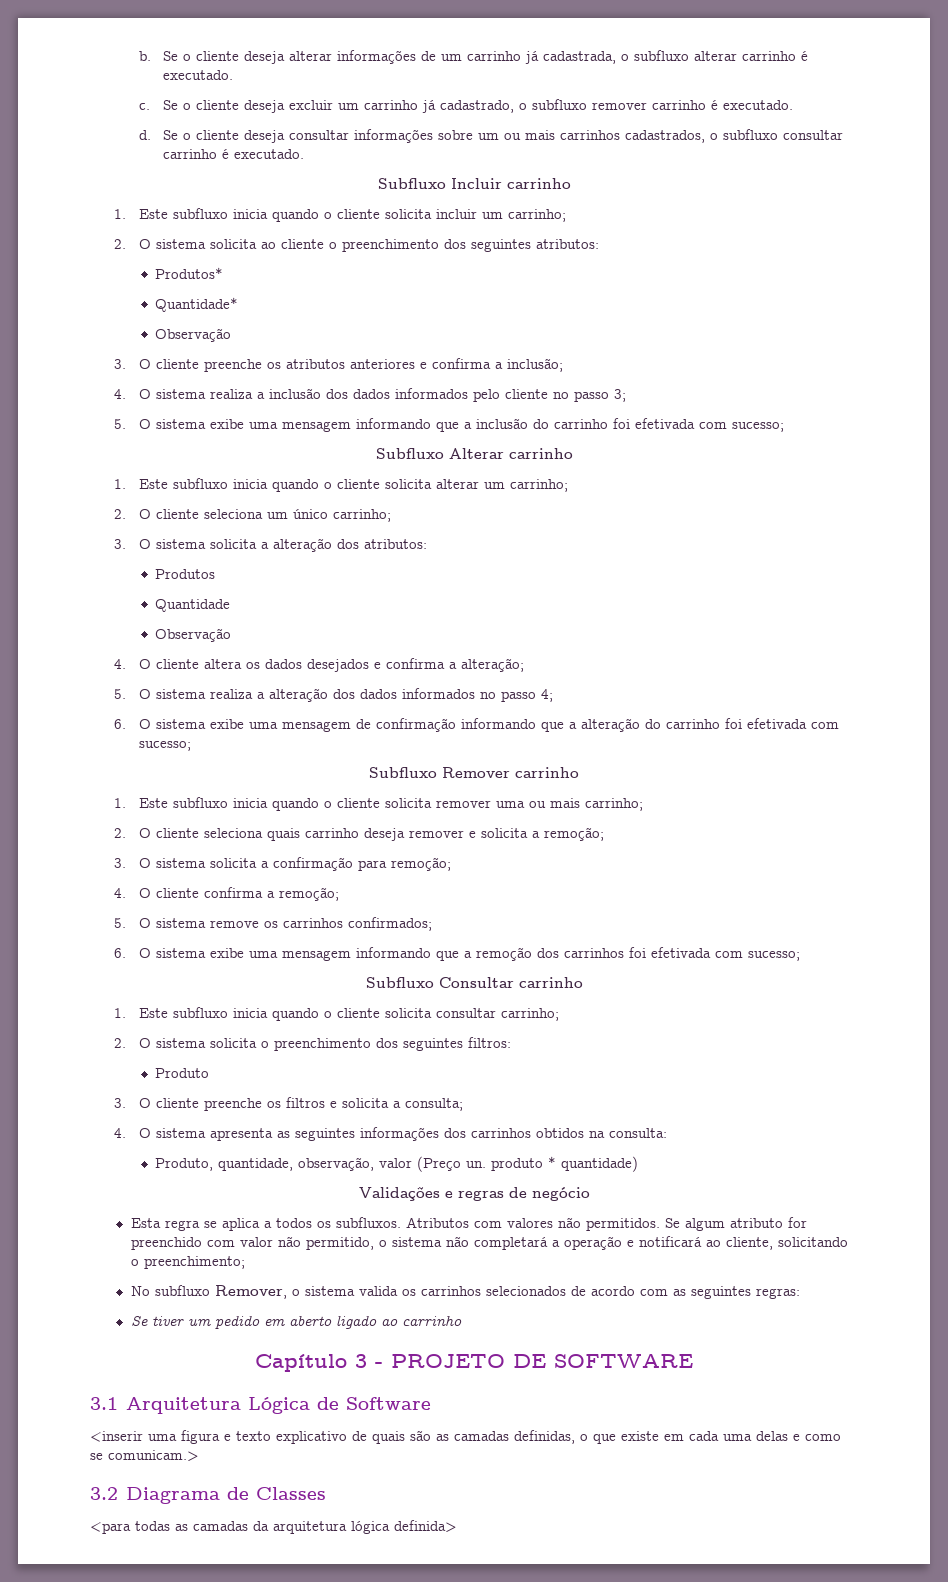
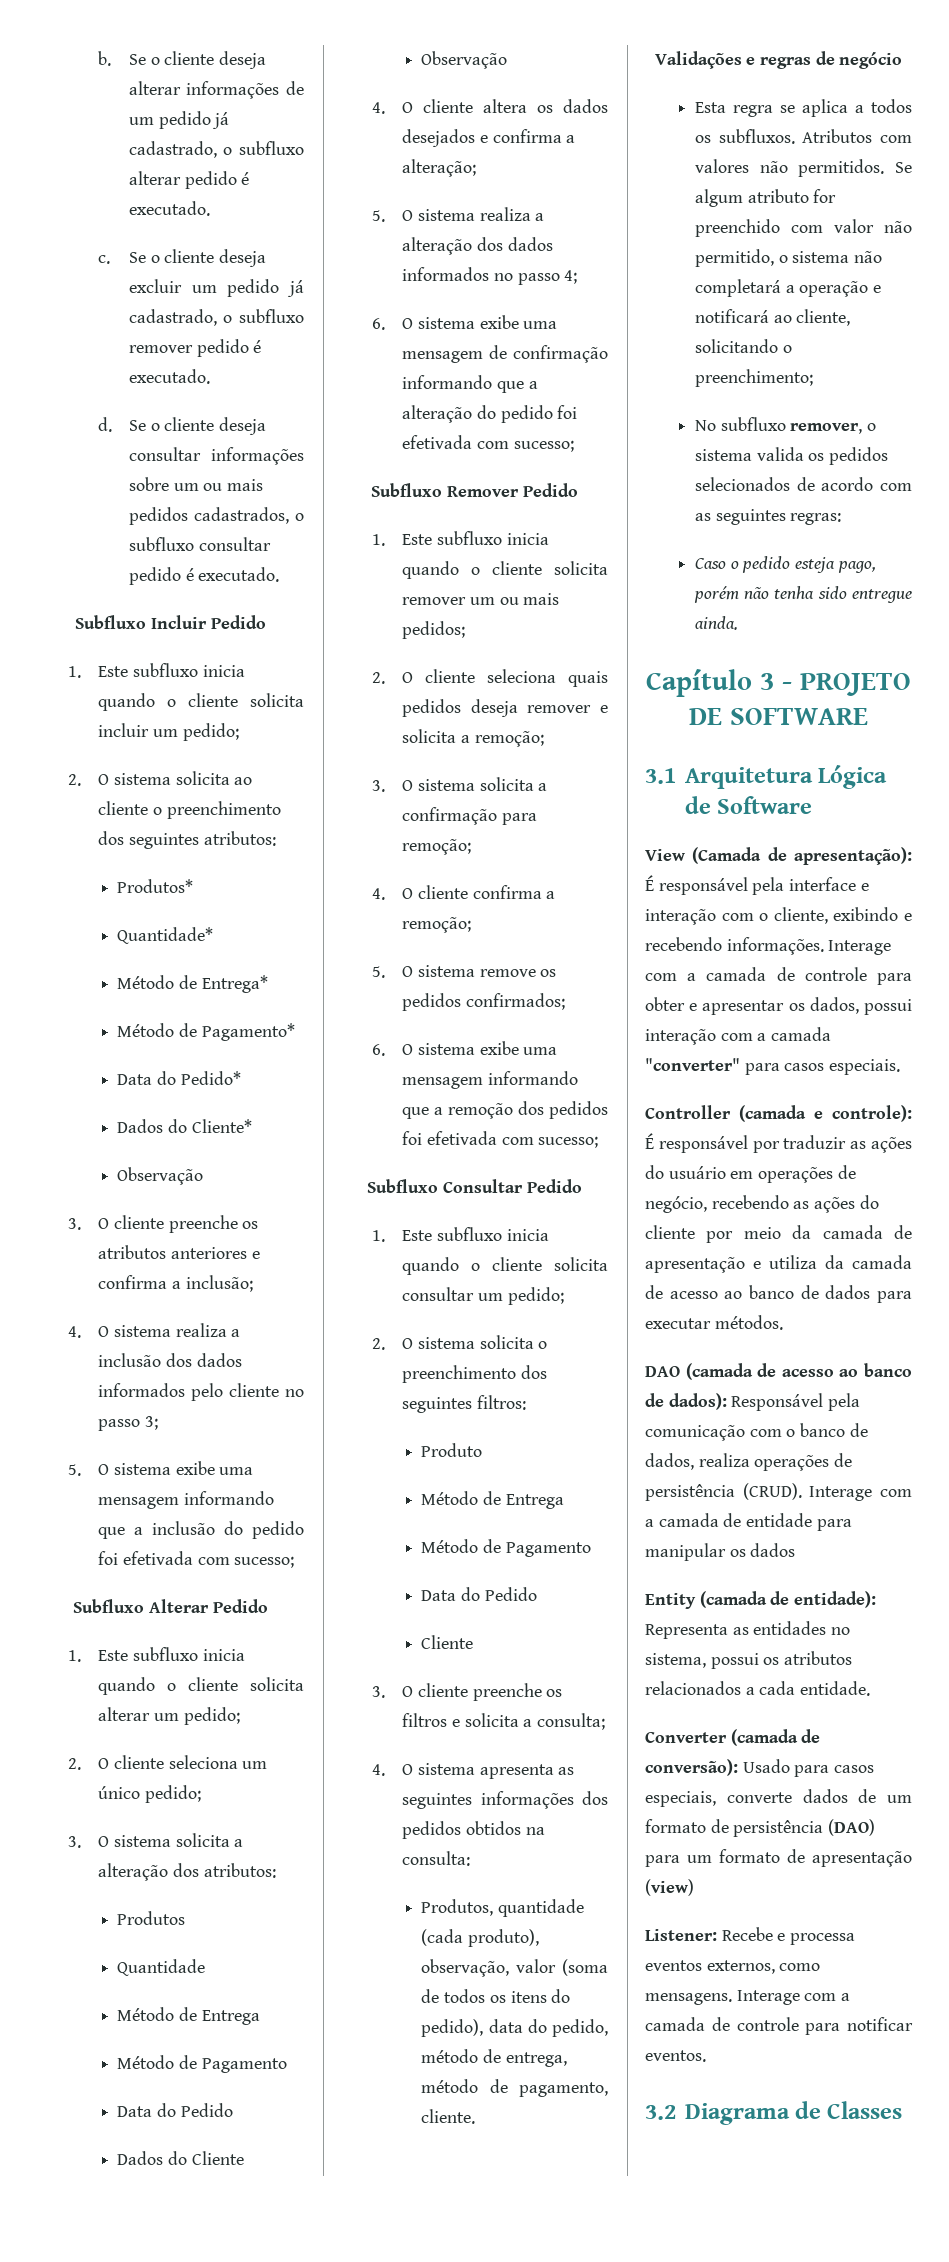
[467,51,617,64] carrinho já cadastrada, -> [158,111,230,129] [128,141,217,158] pedido já cadastrado,
[742,51,797,61] carrinho -> [184,171,237,189] pedido
[364,100,419,110] carrinho -> [227,279,280,297] pedido
[652,100,707,110] carrinho -> [196,339,249,357] pedido
[560,130,621,140] carrinhos -> [128,507,188,525] pedidos
[163,149,218,159] carrinho -> [128,567,181,585] pedido
[506,178,571,189] carrinho -> [210,615,266,629] Pedido
[507,209,566,222] carrinho; -> [182,723,239,741] pedido;
(239, 304) none -> [117,975,268,993] [117,1023,295,1041] [117,1071,241,1085] [117,1119,252,1133] // Método de Entrega* // Método de Pagamento* // Data do Pedido* // Dados do Cliente*
[553,419,608,429] carrinho -> [251,1521,304,1539] pedido
[508,448,573,459] carrinho -> [212,1599,268,1613] Pedido
[509,479,568,492] carrinho; -> [183,1707,240,1725] pedido;
[332,509,391,522] carrinho; -> [144,1785,201,1803] pedido;
(231, 605) none -> [117,2007,260,2025] [117,2055,287,2073] [117,2103,233,2117] [117,2151,244,2165] // Método de Entrega // Método de Pagamento // Data do Pedido // Dados do Cliente
[665,719,720,729] carrinho -> [500,405,553,423] pedido
[515,767,579,778] carrinho -> [522,483,578,497] Pedido
[495,798,643,811] uma ou mais carrinho; -> [469,593,560,605] [402,621,466,639] um ou mais pedidos;
[304,828,359,838] carrinho -> [402,699,462,717] pedidos
[282,918,343,928] carrinhos -> [402,993,462,1011] pedidos
[563,948,624,958] carrinhos -> [549,1101,608,1119] pedidos
[518,977,583,988] carrinho -> [526,1179,582,1193] Pedido
[500,1008,559,1021] carrinho; -> [477,1287,564,1305] um pedido;
(210, 1073) none -> [421,1491,564,1509] [421,1539,591,1557] [421,1587,537,1601] [421,1635,474,1649] // Método de Entrega // Método de Pagamento // Data do Pedido // Cliente
[470,1128,531,1138] carrinhos -> [402,1821,462,1839] pedidos
[155,1156,639,1172] Produto, quantidade, observação, valor (Preço un. produto * quantidade) -> [421,1899,585,1917] [421,1929,540,1947] [421,1959,608,1977] [421,1989,571,2003] [421,2019,608,2037] [421,2049,567,2067] [421,2079,608,2097] [421,2109,476,2124] Produtos, quantidade (cada produto), observação, valor (soma de todos os itens do pedido), data do pedido, método de entrega, método de pagamento, cliente.
[214,1285,287,1299] Remover, -> [790,423,863,434] remover,
[420,1286,481,1296] carrinhos -> [829,447,889,465] pedidos
[130,1315,462,1329] Se tiver um pedido em aberto ligado ao carrinho -> [694,556,876,573] [693,586,912,603] [694,616,738,630] Caso o pedido esteja pago, porém não tenha sido entregue ainda.
[90,1430,841,1444] [90,1450,199,1461] [90,1487,326,1504] [90,1520,457,1534] <inserir uma figura e texto explicativo de quais são as camadas definidas, o que existe em cada uma delas e como se comunicam.> // 3.2 Diagrama de Classes // <para todas as camadas da arquitetura lógica definida> -> [645,847,912,865] [645,875,869,895] [645,907,912,925] [645,937,892,955] [645,967,912,985] [645,997,912,1015] [645,1027,832,1045] [645,1058,901,1075] [645,1105,912,1122] [645,1133,912,1153] [645,1165,856,1183] [645,1195,879,1213] [645,1225,912,1243] [645,1255,912,1273] [645,1285,912,1303] [645,1315,783,1330] [645,1363,912,1380] [645,1393,861,1411] [645,1423,868,1441] [645,1453,853,1471] [645,1483,912,1501] [645,1513,852,1531] [645,1543,796,1561] [645,1591,877,1609] [645,1621,851,1639] [645,1651,853,1669] [645,1681,871,1696] [645,1729,821,1746] [645,1759,875,1777] [645,1789,912,1807] [645,1819,876,1837] [645,1849,912,1867] [645,1879,694,1896] [645,1927,856,1945] [645,1960,821,1974] [645,1990,851,2005] [645,2017,913,2035] [645,2050,706,2062] [645,2101,903,2125] View (Camada de apresentação): É responsável pela interface e interação com o cliente, exibindo e recebendo informações. Interage com a camada de controle para obter e apresentar os dados, possui interação com a camada "converter" para casos especiais. // Controller (camada e controle): É responsável por traduzir as ações do usuário em operações de negócio, recebendo as ações do cliente por meio da camada de apresentação e utiliza da camada de acesso ao banco de dados para executar métodos. // DAO (camada de acesso ao banco de dados): Responsável pela comunicação com o banco de dados, realiza operações de persistência (CRUD). Interage com a camada de entidade para manipular os dados // Entity (camada de entidade): Representa as entidades no sistema, possui os atributos relacionados a cada entidade. // Converter (camada de conversão): Usado para casos especiais, converte dados de um formato de persistência (DAO) para um formato de apresentação (view) // Listener: Recebe e processa eventos externos, como mensagens. Interage com a camada de controle para notificar eventos. // 3.2 Diagrama de Classes

